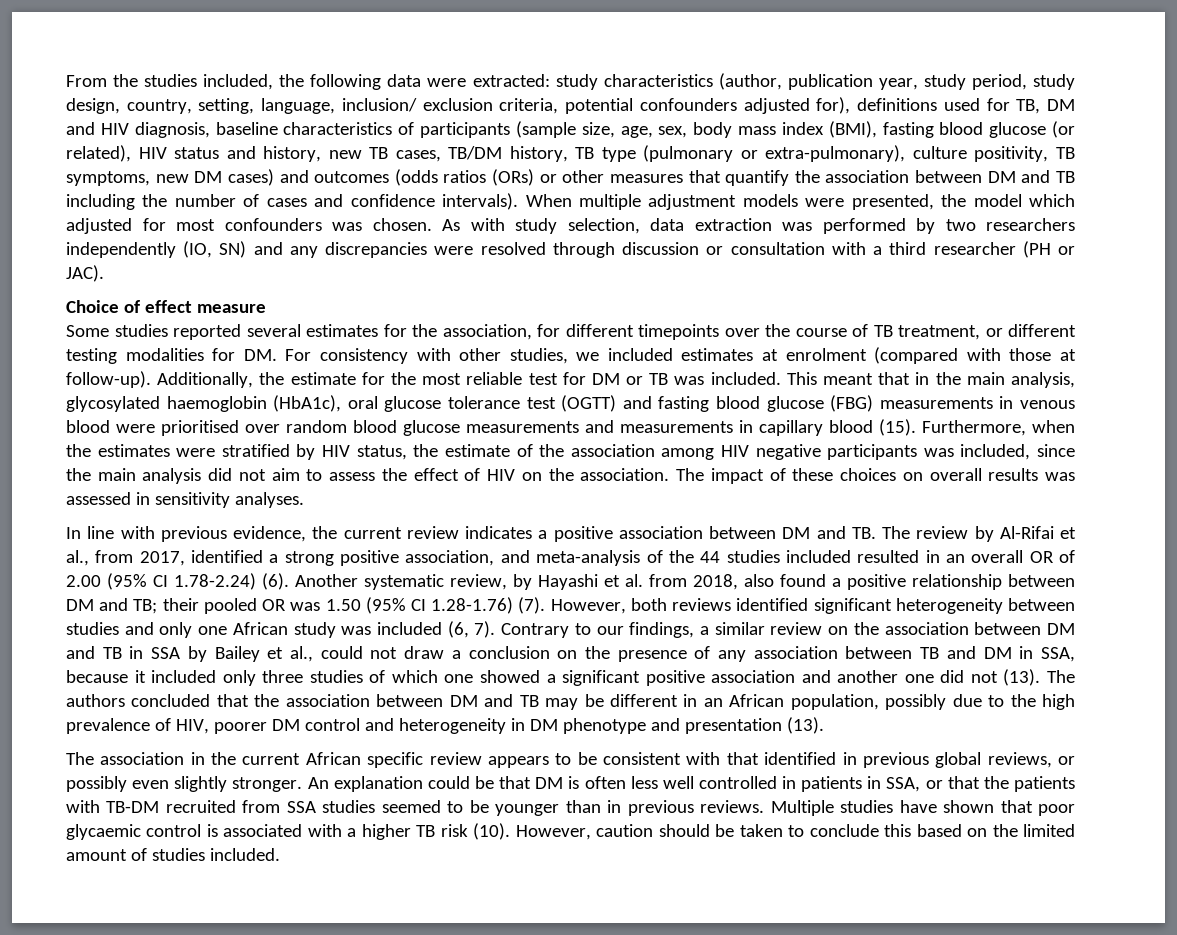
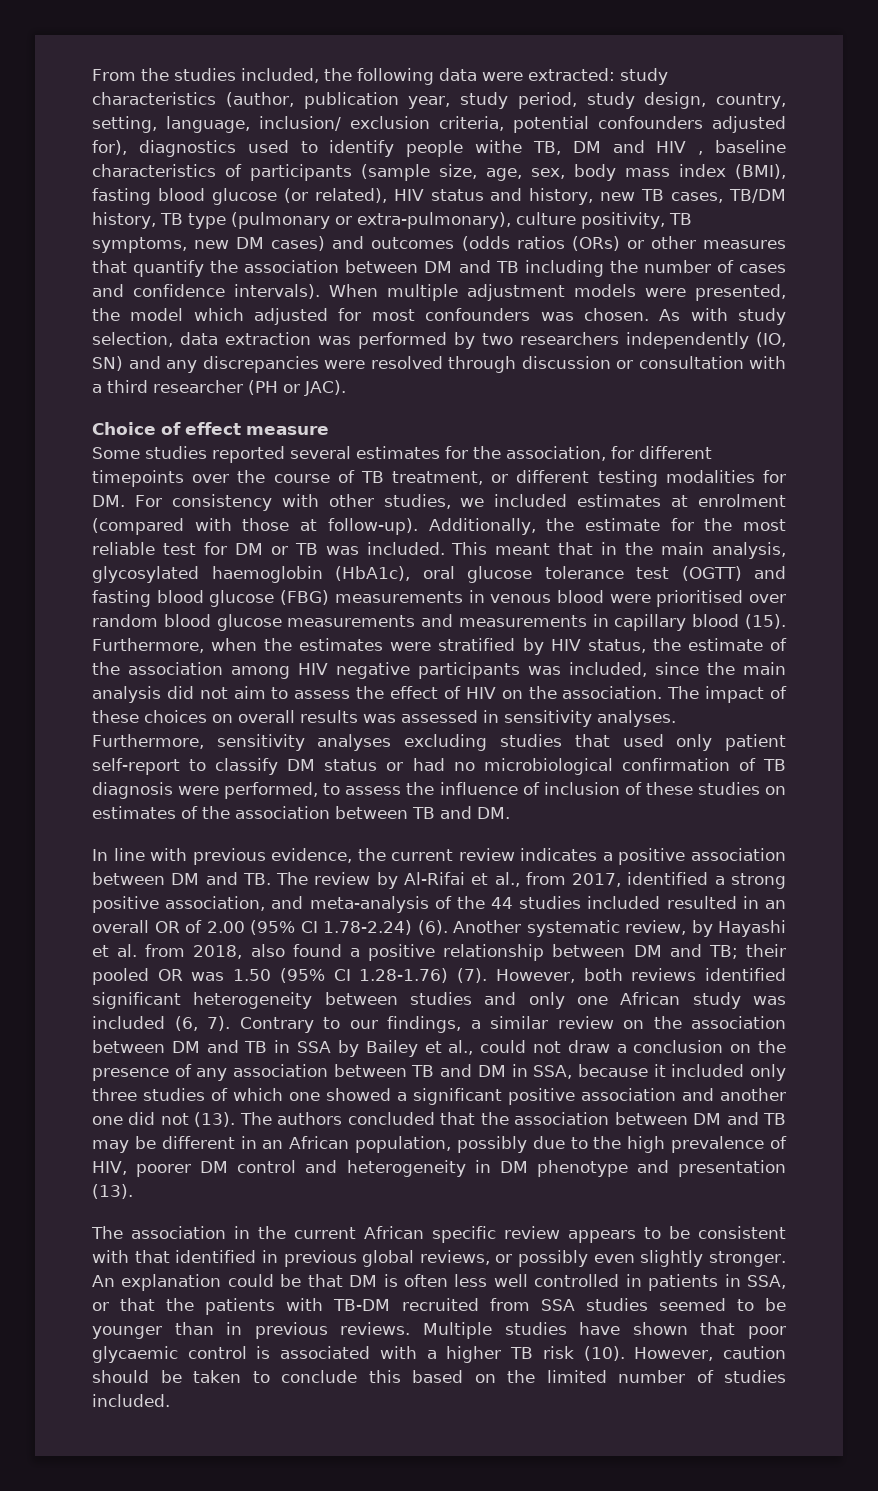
[857,98,1010,111] definitions used for -> [138,140,522,157] diagnostics used to identify people withe
[134,122,210,138] diagnosis, -> [698,151,704,155] ,
(304, 500) none -> [92,734,786,751] [92,758,786,775] [92,782,787,799] [92,806,510,819] Furthermore, sensitivity analyses excluding studies that used only patient self-report to classify DM status or had no microbiological confirmation of TB diagnosis were performed, to assess the influence of inclusion of these studies on estimates of the association between TB and DM.
[66,849,127,861] amount -> [618,1370,685,1383] number

